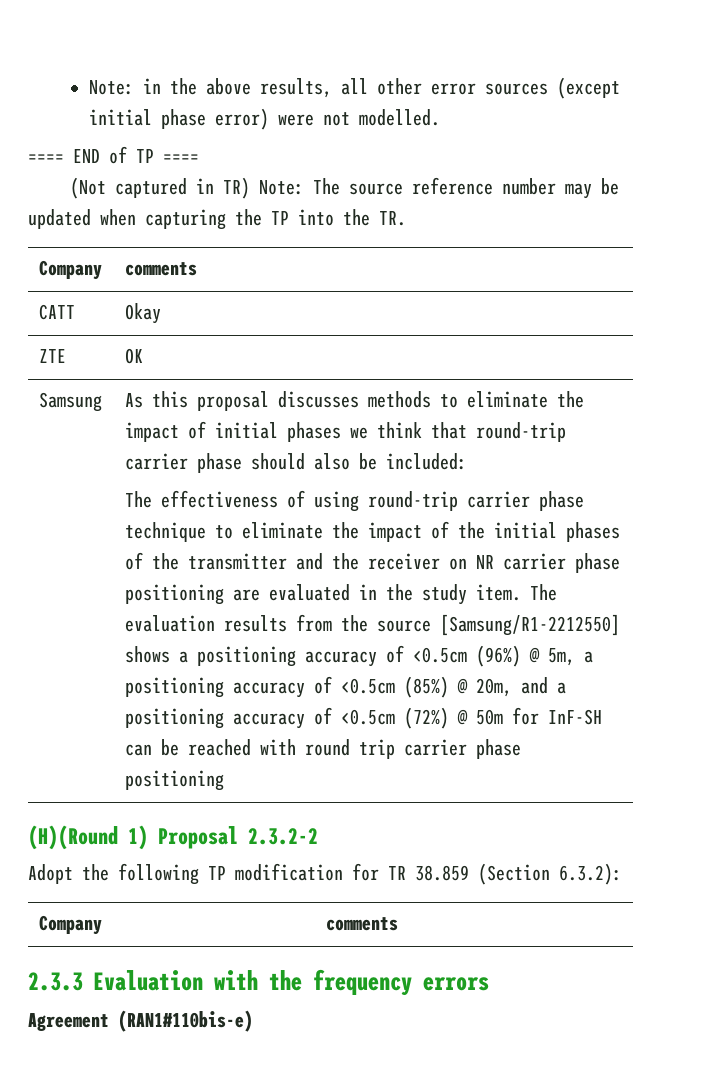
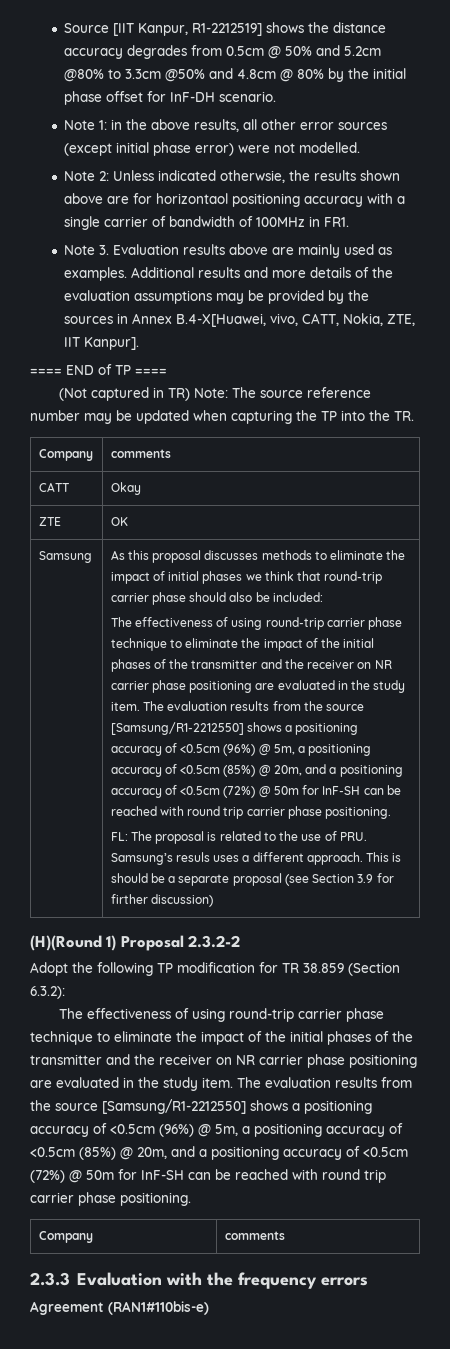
[89,80,135,95] Note: -> [63,22,386,36] [63,45,381,59] [63,68,406,82] [63,91,276,105] [63,120,107,130] Source [IIT Kanpur, R1-2212519] shows the distance accuracy degrades from 0.5cm @ 50% and 5.2cm @80% to 3.3cm @50% and 4.8cm @ 80% by the initial phase offset for InF-DH scenario. // Note 1:
(441, 117) none -> [63,170,400,183] [63,193,405,207] [63,216,349,230] [63,244,392,258] [63,267,393,281] [63,290,369,304] [63,313,415,327] [63,337,139,350] // Note 2: Unless indicated otherwsie, the results shown above are for horizontaol positioning accuracy with a single carrier of bandwidth of 100MHz in FR1. // Note 3. Evaluation results above are mainly used as examples. Additional results and more details of the evaluation assumptions may be provided by the sources in Annex B.4-X[Huawei, vivo, CATT, Nokia, ZTE, IIT Kanpur].
[125,770,225,791] positioning -> [325,807,392,819] [110,831,367,844] [110,852,402,865] [110,873,394,886] [110,894,213,907] positioning. // FL: The proposal is related to the use of PRU. Samsung’s resuls uses a different approach. This is should be a separate proposal (see Section 3.9 for firther discussion)
(622, 874) none -> [59,1008,385,1022] [30,1031,413,1045] [30,1054,417,1068] [30,1077,412,1091] [30,1099,372,1114] [30,1123,403,1137] [30,1146,408,1160] [30,1169,386,1183] [30,1192,191,1206] // The effectiveness of using round-trip carrier phase technique to eliminate the impact of the initial phases of the transmitter and the receiver on NR carrier phase positioning are evaluated in the study item. The evaluation results from the source [Samsung/R1-2212550] shows a positioning accuracy of <0.5cm (96%) @ 5m, a positioning accuracy of <0.5cm (85%) @ 20m, and a positioning accuracy of <0.5cm (72%) @ 50m for InF-SH can be reached with round trip carrier phase positioning.

